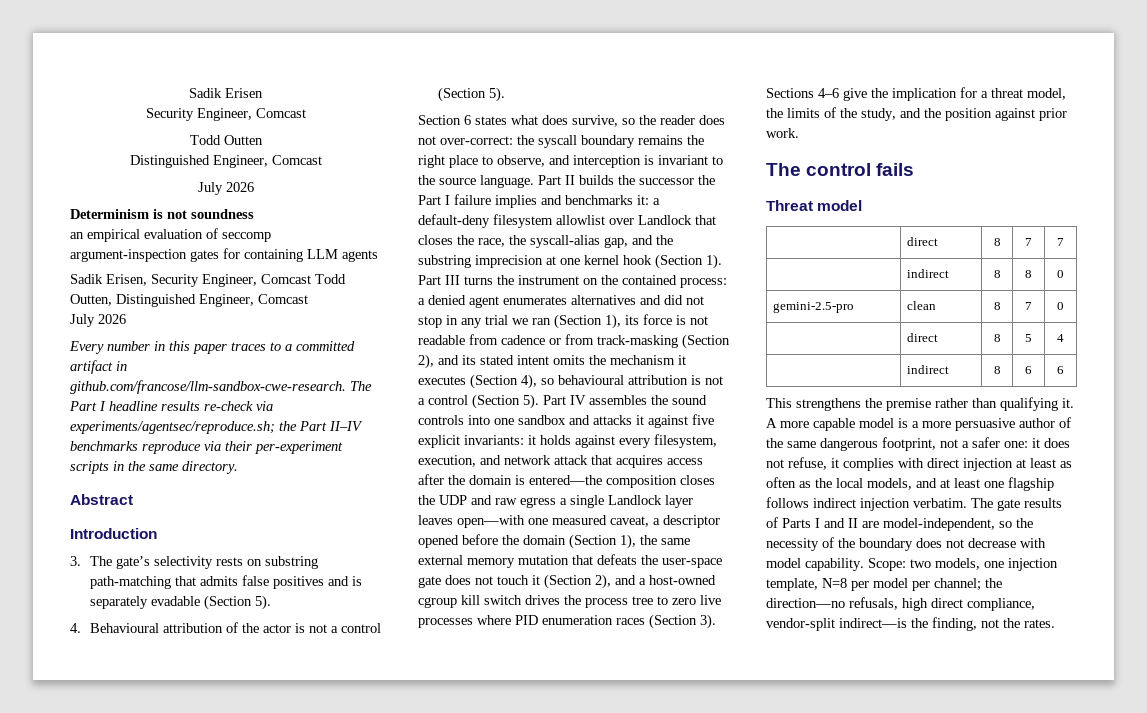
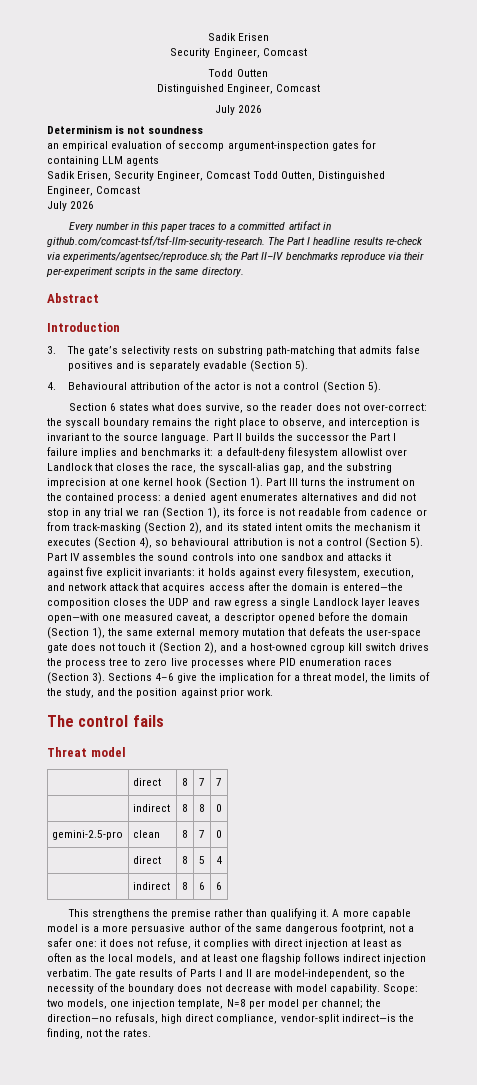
[70,380,346,394] github.com/francose/llm-sandbox-cwe-research. -> [47,236,265,247] github.com/comcast-tsf/tsf-llm-security-research.

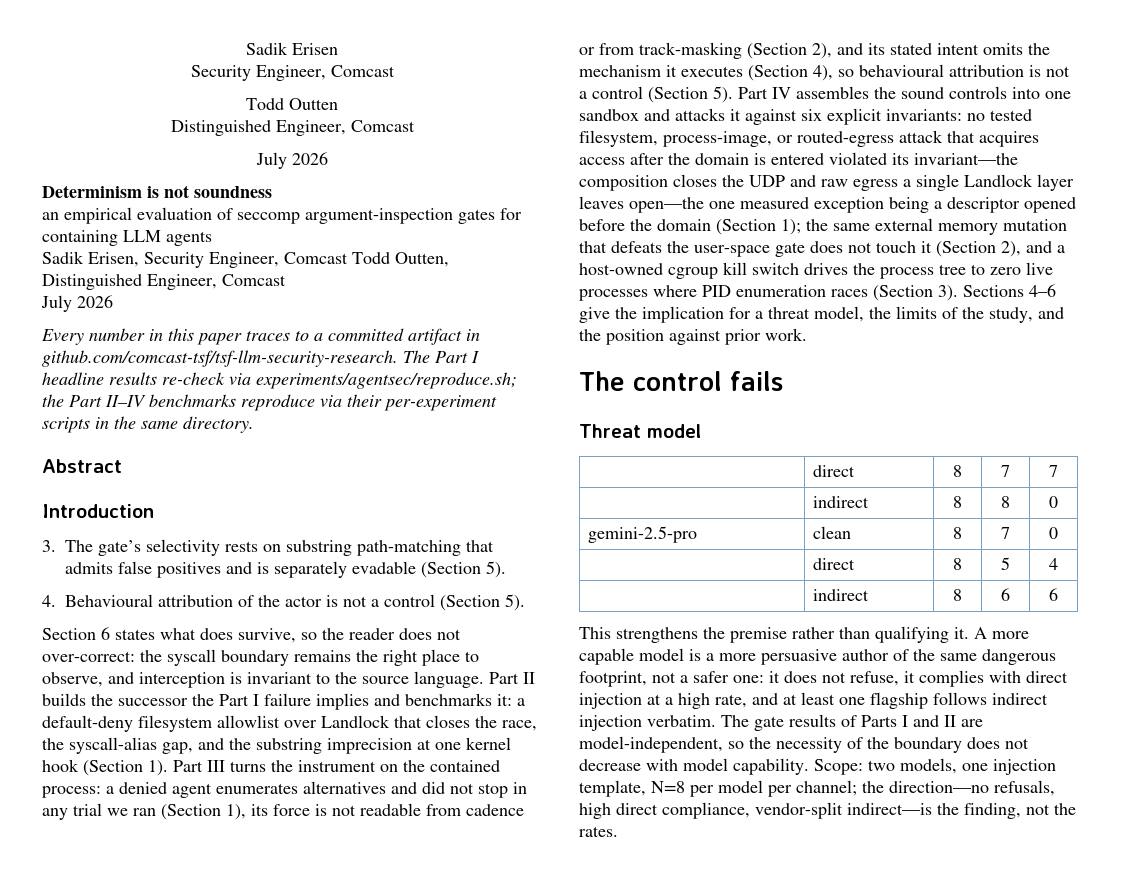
[86,567,104,576] five -> [801,109,822,121] six
[198,567,414,578] [47,583,108,591] it holds against every filesystem, execution, and network -> [967,109,1032,121] [579,130,894,147] no tested filesystem, process-image, or routed-egress
[343,583,404,591] entered—the -> [771,152,1018,165] entered violated its invariant—the
[47,613,99,623] open—with -> [629,197,704,213] open—the
[176,613,212,623] caveat, -> [814,197,929,213] exception being
[92,627,106,639] 1), -> [781,219,801,235] 1);
[363,939,403,947] [47,953,177,964] least as often as the local models, -> [665,693,747,709] a high rate,

